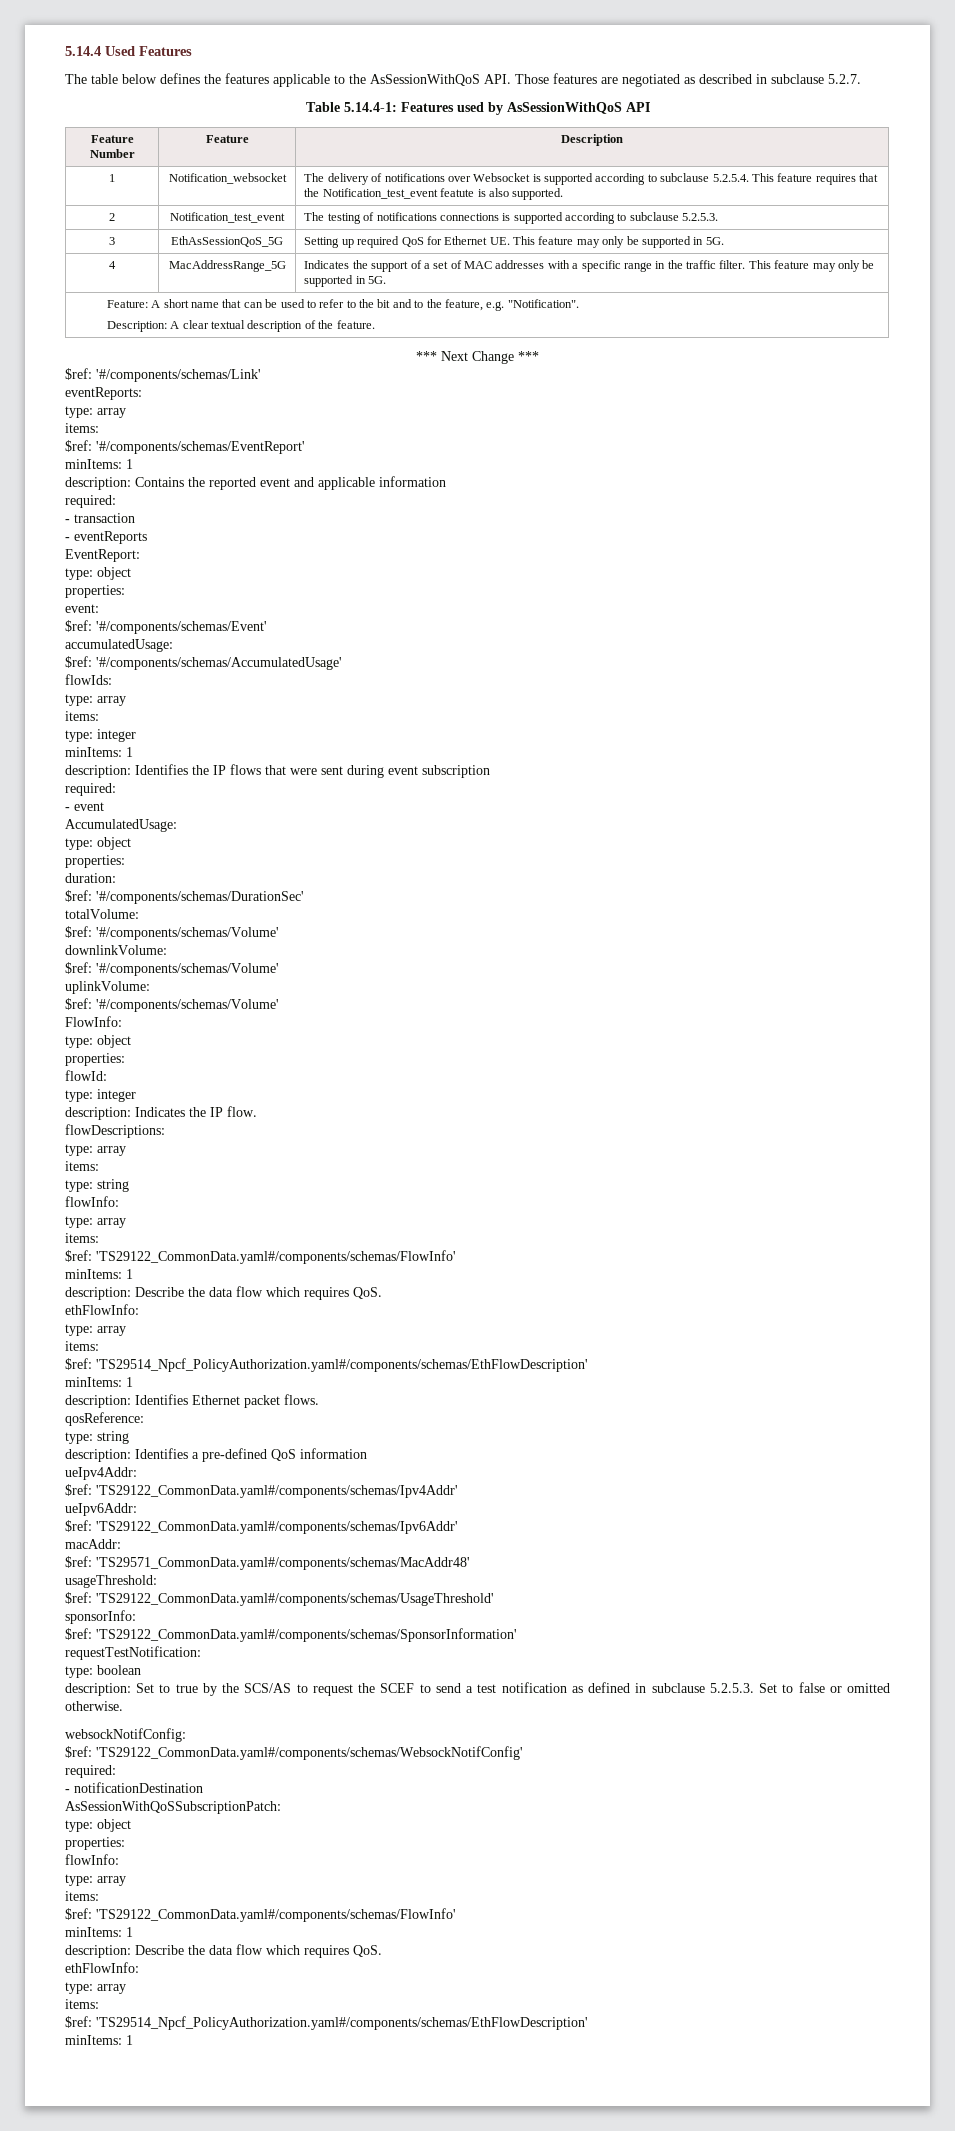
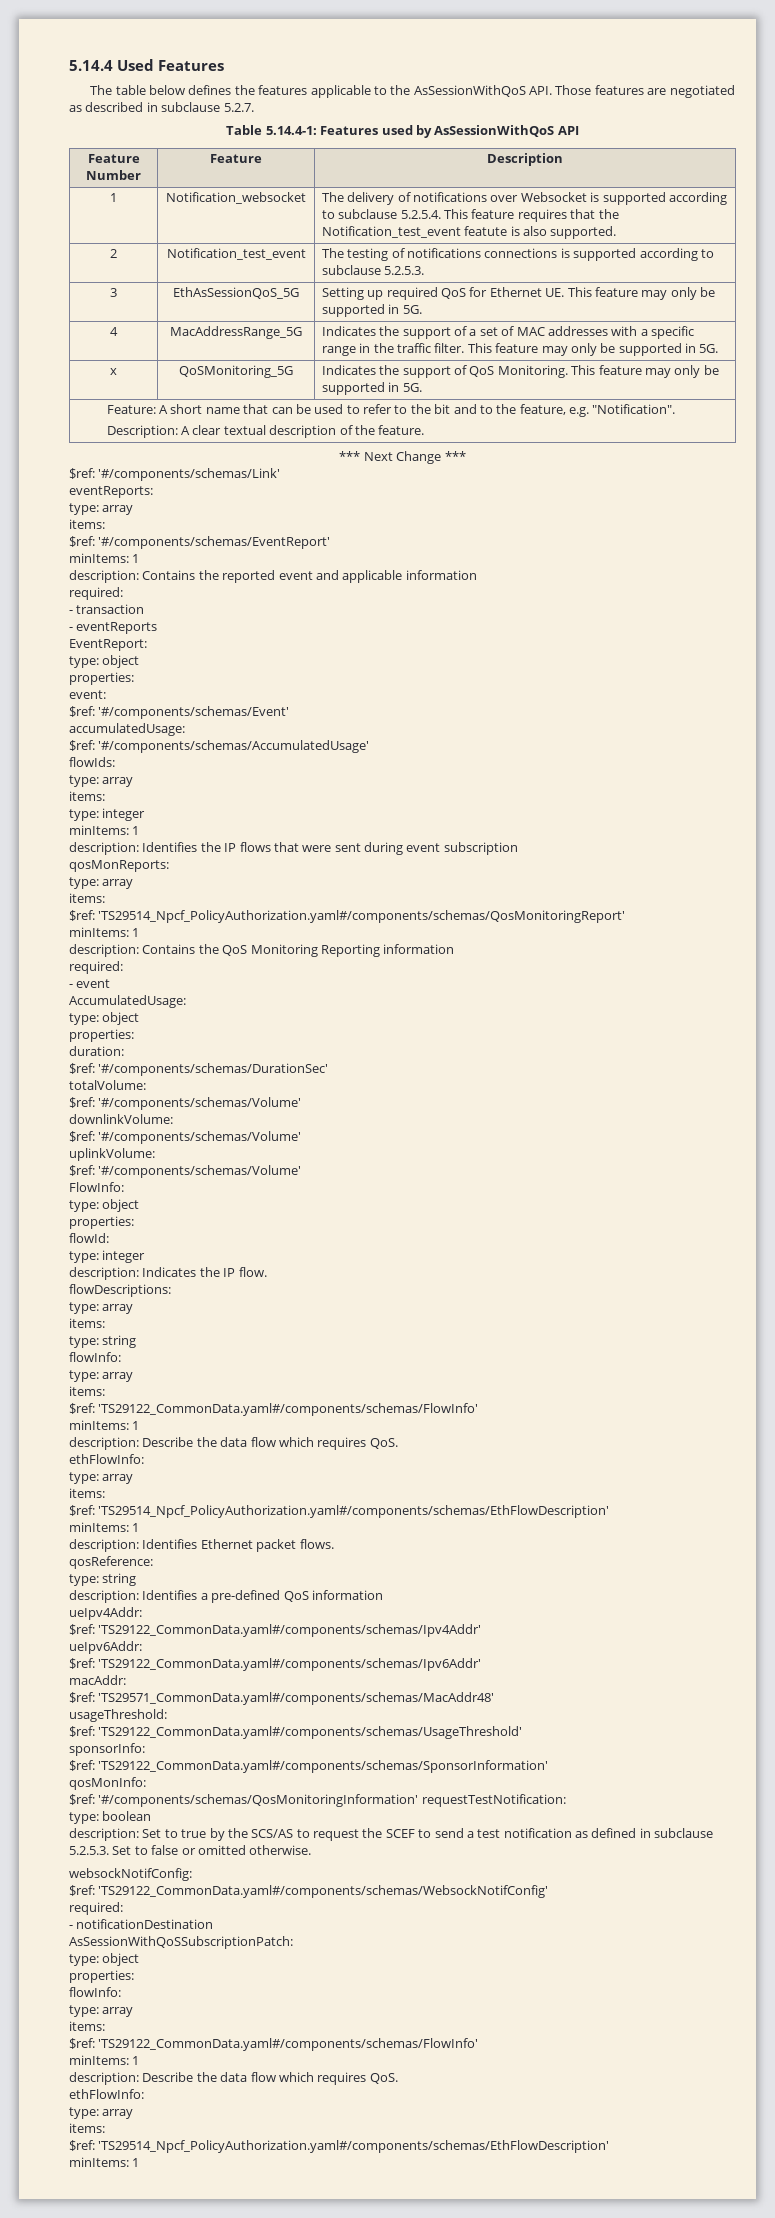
(387, 280) none -> [110,368,117,375] [179,365,293,378] [321,365,719,378] [321,382,422,395] // x | QoSMonitoring_5G | Indicates the support of QoS Monitoring. This feature may only be supported in 5G.
(490, 771) none -> [69,860,169,872] [69,877,134,889] [69,893,105,903] [69,910,626,923] [69,927,140,937] [69,944,455,957] // qosMonReports: // type: array // items: // $ref: 'TS29514_Npcf_PolicyAuthorization.yaml#/components/schemas/QosMonitoringReport' // minItems: 1 // description: Contains the QoS Monitoring Reporting information
(517, 1635) none -> [69,1777,146,1790] [69,1794,419,1807] qosMonInfo: // $ref: '#/components/schemas/QosMonitoringInformation'

